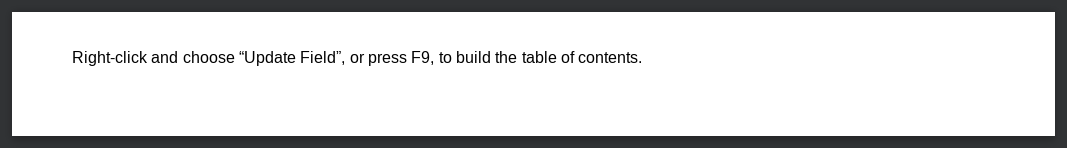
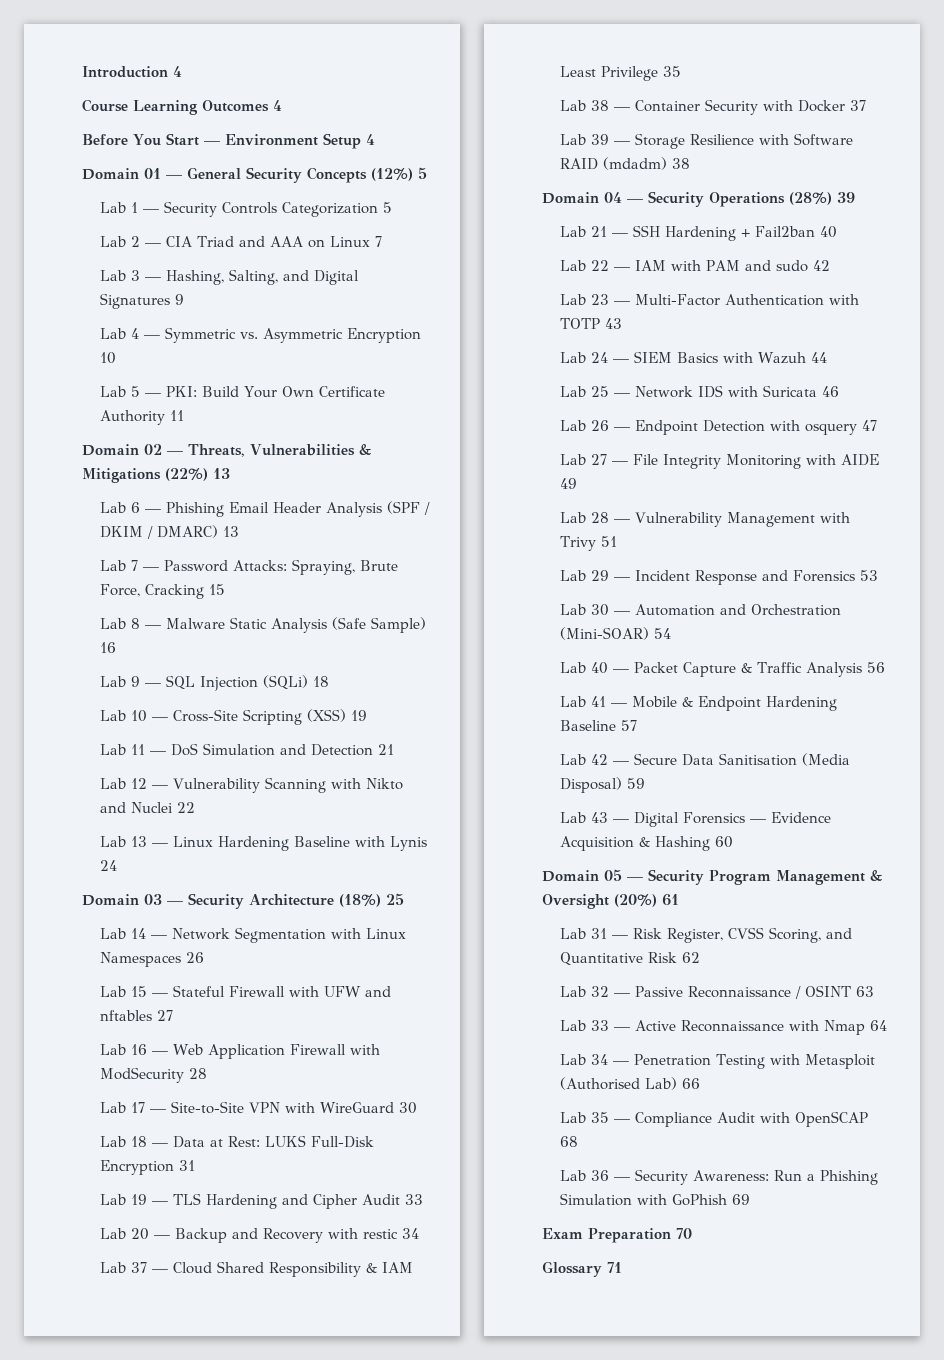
[72,51,643,66] Right-click and choose “Update Field”, or press F9, to build the table of contents. -> [82,66,182,78] [82,99,282,115] [82,133,375,149] [82,167,427,183] [99,201,392,217] [99,236,382,248] [99,269,359,285] [99,293,184,309] [99,327,421,343] [99,352,116,364] [99,386,385,398] [99,410,184,425] [82,444,372,457] [82,468,230,483] [99,501,430,517] [99,525,239,539] [99,559,398,575] [99,584,225,599] [99,617,426,633] [99,642,116,653] [99,675,329,691] [99,709,367,725] [99,743,394,756] [99,777,403,793] [99,802,195,813] [99,836,427,851] [99,860,117,871] [82,893,404,909] [99,927,406,943] [99,952,204,967] [99,985,391,997] [99,1010,173,1021] [99,1044,380,1059] [99,1067,207,1083] [99,1101,417,1114] [99,1135,374,1148] [99,1160,195,1175] [99,1193,423,1209] [99,1228,419,1243] [99,1261,413,1277] [559,66,681,81] [559,99,866,115] [559,133,853,149] [559,157,690,170] [542,191,855,207] [559,225,837,241] [559,260,830,272] [559,294,859,306] [559,318,622,329] [559,351,827,364] [559,385,839,398] [559,420,877,435] [559,454,879,469] [559,478,577,489] [559,512,850,527] [559,536,617,551] [559,570,878,585] [559,604,841,616] [559,627,671,640] [559,662,885,677] [559,696,837,711] [559,720,637,731] [559,753,850,766] [559,777,645,793] [559,812,831,827] [559,836,733,851] [542,869,883,885] [542,894,679,909] [559,927,852,943] [559,952,700,966] [559,985,874,999] [559,1020,887,1035] [559,1054,875,1069] [559,1077,700,1090] [559,1111,868,1127] [559,1136,578,1147] [559,1169,878,1185] [559,1193,750,1206] [542,1228,692,1243] [542,1261,622,1277] Introduction 4 // Course Learning Outcomes 4 // Before You Start — Environment Setup 4 // Domain 01 — General Security Concepts (12%) 5 // Lab 1 — Security Controls Categorization 5 // Lab 2 — CIA Triad and AAA on Linux 7 // Lab 3 — Hashing, Salting, and Digital Signatures 9 // Lab 4 — Symmetric vs. Asymmetric Encryption 10 // Lab 5 — PKI: Build Your Own Certificate Authority 11 // Domain 02 — Threats, Vulnerabilities & Mitigations (22%) 13 // Lab 6 — Phishing Email Header Analysis (SPF / DKIM / DMARC) 13 // Lab 7 — Password Attacks: Spraying, Brute Force, Cracking 15 // Lab 8 — Malware Static Analysis (Safe Sample) 16 // Lab 9 — SQL Injection (SQLi) 18 // Lab 10 — Cross-Site Scripting (XSS) 19 // Lab 11 — DoS Simulation and Detection 21 // Lab 12 — Vulnerability Scanning with Nikto and Nuclei 22 // Lab 13 — Linux Hardening Baseline with Lynis 24 // Domain 03 — Security Architecture (18%) 25 // Lab 14 — Network Segmentation with Linux Namespaces 26 // Lab 15 — Stateful Firewall with UFW and nftables 27 // Lab 16 — Web Application Firewall with ModSecurity 28 // Lab 17 — Site-to-Site VPN with WireGuard 30 // Lab 18 — Data at Rest: LUKS Full-Disk Encryption 31 // Lab 19 — TLS Hardening and Cipher Audit 33 // Lab 20 — Backup and Recovery with restic 34 // Lab 37 — Cloud Shared Responsibility & IAM Least Privilege 35 // Lab 38 — Container Security with Docker 37 // Lab 39 — Storage Resilience with Software RAID (mdadm) 38 // Domain 04 — Security Operations (28%) 39 // Lab 21 — SSH Hardening + Fail2ban 40 // Lab 22 — IAM with PAM and sudo 42 // Lab 23 — Multi-Factor Authentication with TOTP 43 // Lab 24 — SIEM Basics with Wazuh 44 // Lab 25 — Network IDS with Suricata 46 // Lab 26 — Endpoint Detection with osquery 47 // Lab 27 — File Integrity Monitoring with AIDE 49 // Lab 28 — Vulnerability Management with Trivy 51 // Lab 29 — Incident Response and Forensics 53 // Lab 30 — Automation and Orchestration (Mini-SOAR) 54 // Lab 40 — Packet Capture & Traffic Analysis 56 // Lab 41 — Mobile & Endpoint Hardening Baseline 57 // Lab 42 — Secure Data Sanitisation (Media Disposal) 59 // Lab 43 — Digital Forensics — Evidence Acquisition & Hashing 60 // Domain 05 — Security Program Management & Oversight (20%) 61 // Lab 31 — Risk Register, CVSS Scoring, and Quantitative Risk 62 // Lab 32 — Passive Reconnaissance / OSINT 63 // Lab 33 — Active Reconnaissance with Nmap 64 // Lab 34 — Penetration Testing with Metasploit (Authorised Lab) 66 // Lab 35 — Compliance Audit with OpenSCAP 68 // Lab 36 — Security Awareness: Run a Phishing Simulation with GoPhish 69 // Exam Preparation 70 // Glossary 71

